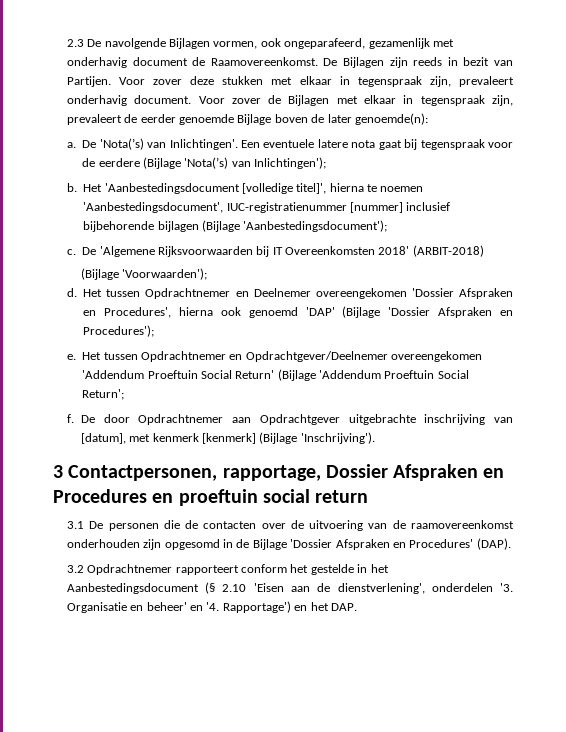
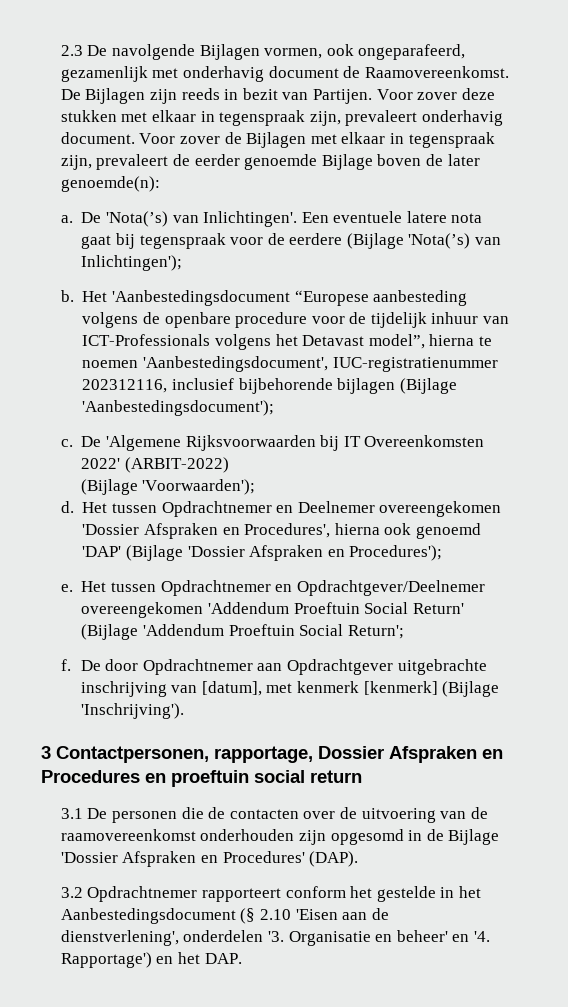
[241,183,327,194] [volledige titel]', -> [294,290,468,306] [82,312,510,328] [82,334,425,350] “Europese aanbesteding volgens de openbare procedure voor de tijdelijk inhuur van ICT-Professionals volgens het Detavast model”,
[349,202,403,213] [nummer] -> [82,379,168,393] 202312116,
[378,245,484,257] 2018' (ARBIT-2018) -> [81,457,229,473] 2022' (ARBIT-2022)

